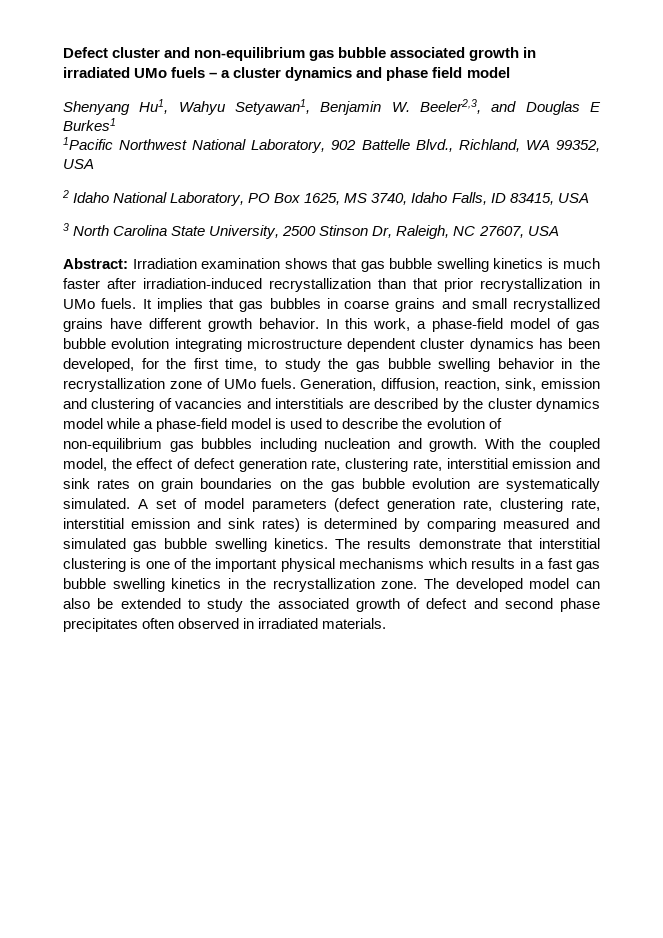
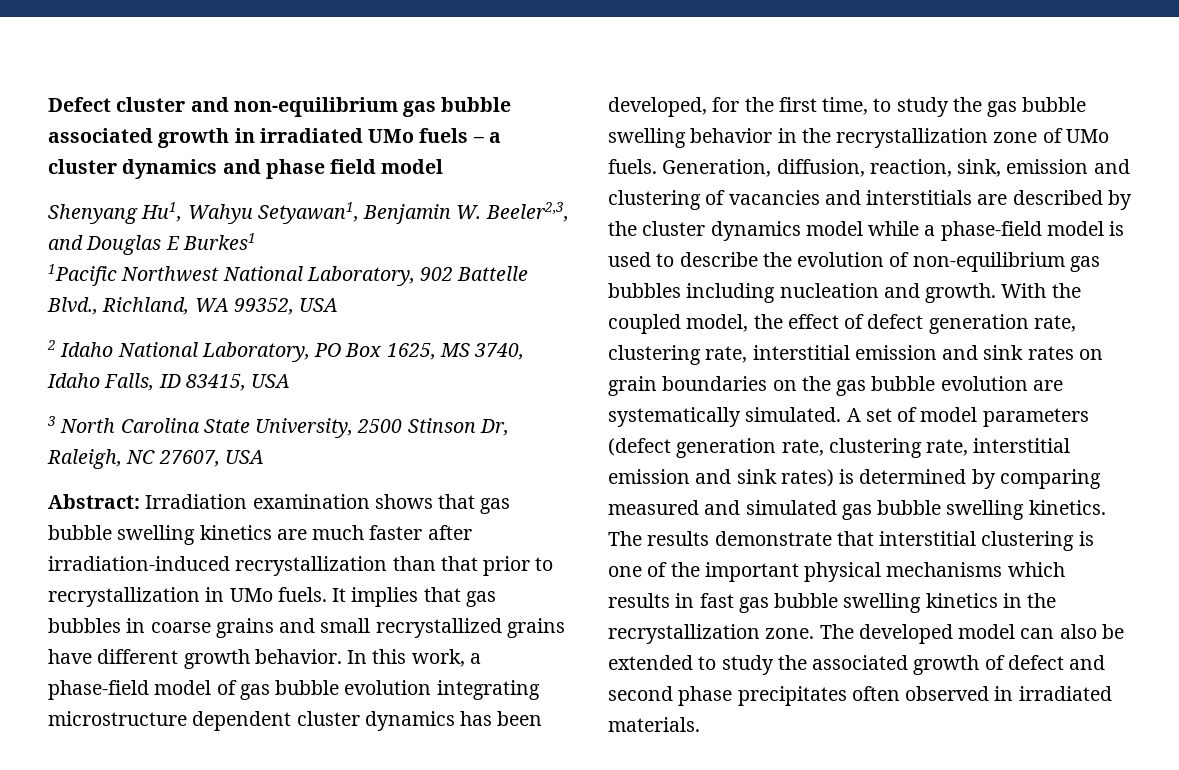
[547,258,559,269] is -> [276,529,307,540] are
(473, 285) none -> [535,557,554,571] to
[535,561,545,569] a -> (695, 600) none

